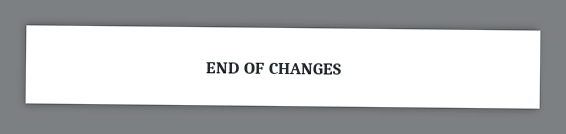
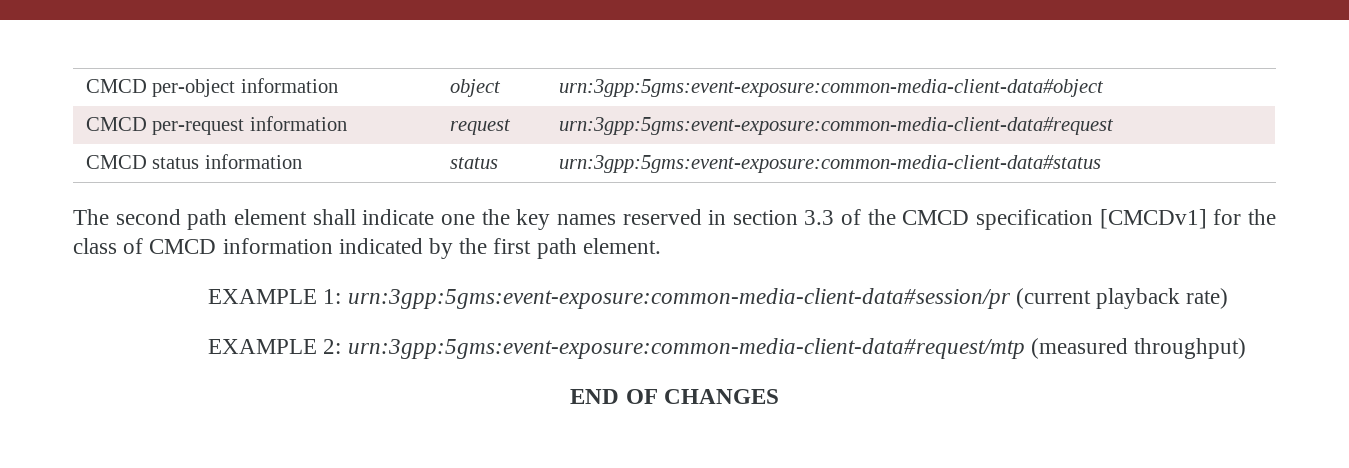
(205, 68) none -> [85,78,338,97] [449,79,501,97] [558,79,1104,97] [85,116,347,135] [449,119,511,135] [558,117,1114,135] [85,154,302,169] [449,157,498,169] [558,155,1101,173] [73,209,1276,230] [73,238,661,259] [208,288,1229,309] [208,338,1247,359] CMCD per-object information | object | urn:3gpp:5gms:event-exposure:common-media-client-data#object // CMCD per-request information | request | urn:3gpp:5gms:event-exposure:common-media-client-data#request // CMCD status information | status | urn:3gpp:5gms:event-exposure:common-media-client-data#status // The second path element shall indicate one the key names reserved in section 3.3 of the CMCD specification [CMCDv1] for the class of CMCD information indicated by the first path element. // EXAMPLE 1: urn:3gpp:5gms:event-exposure:common-media-client-data#session/pr (current playback rate) // EXAMPLE 2: urn:3gpp:5gms:event-exposure:common-media-client-data#request/mtp (measured throughput) //

